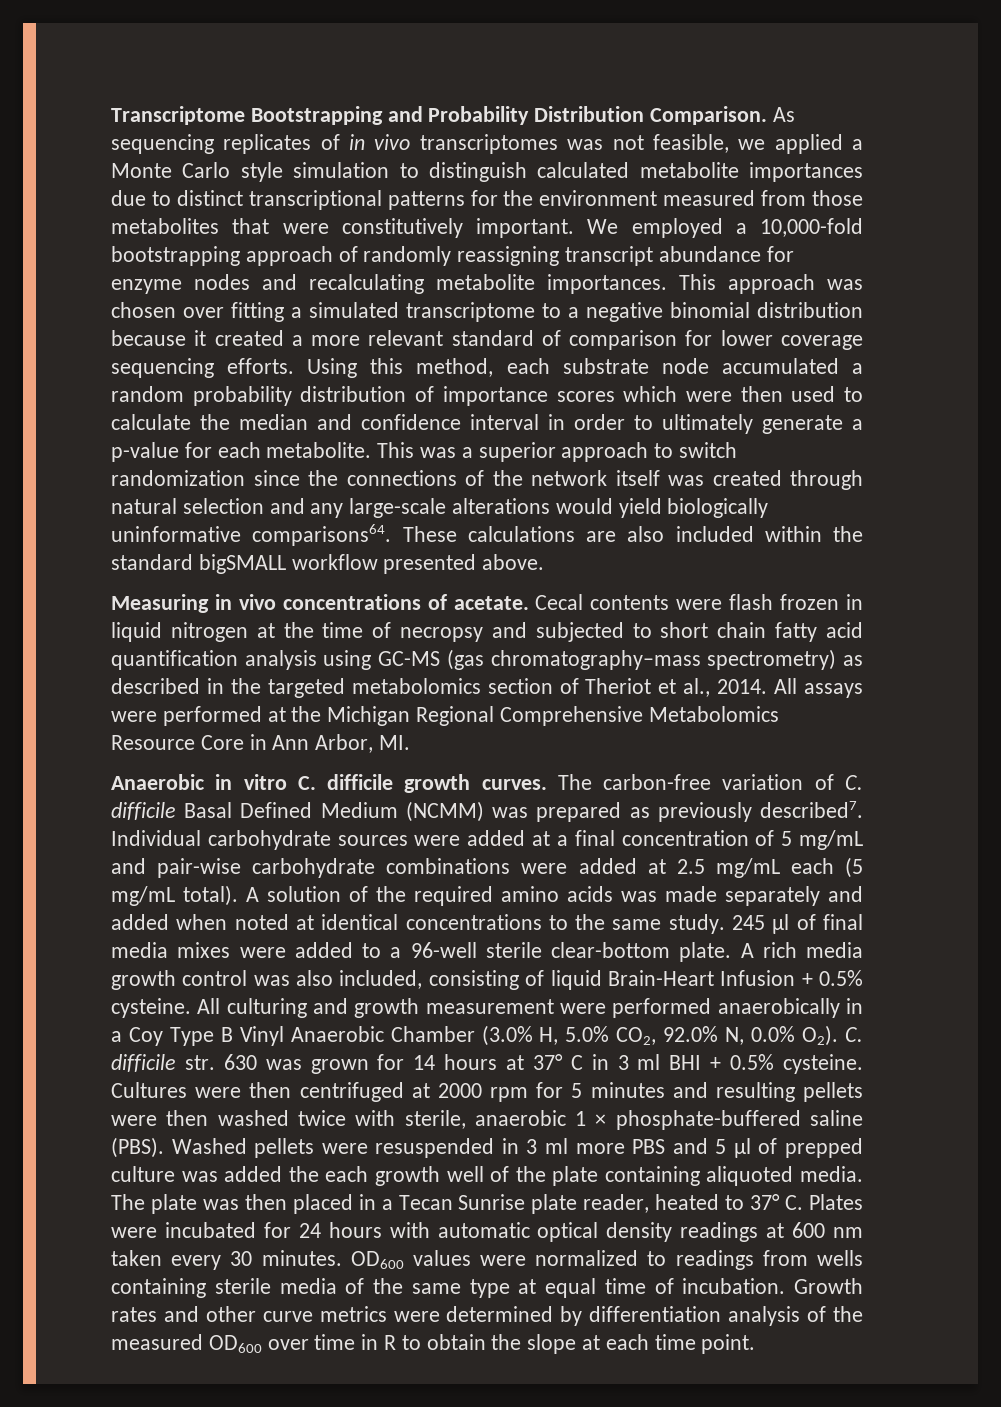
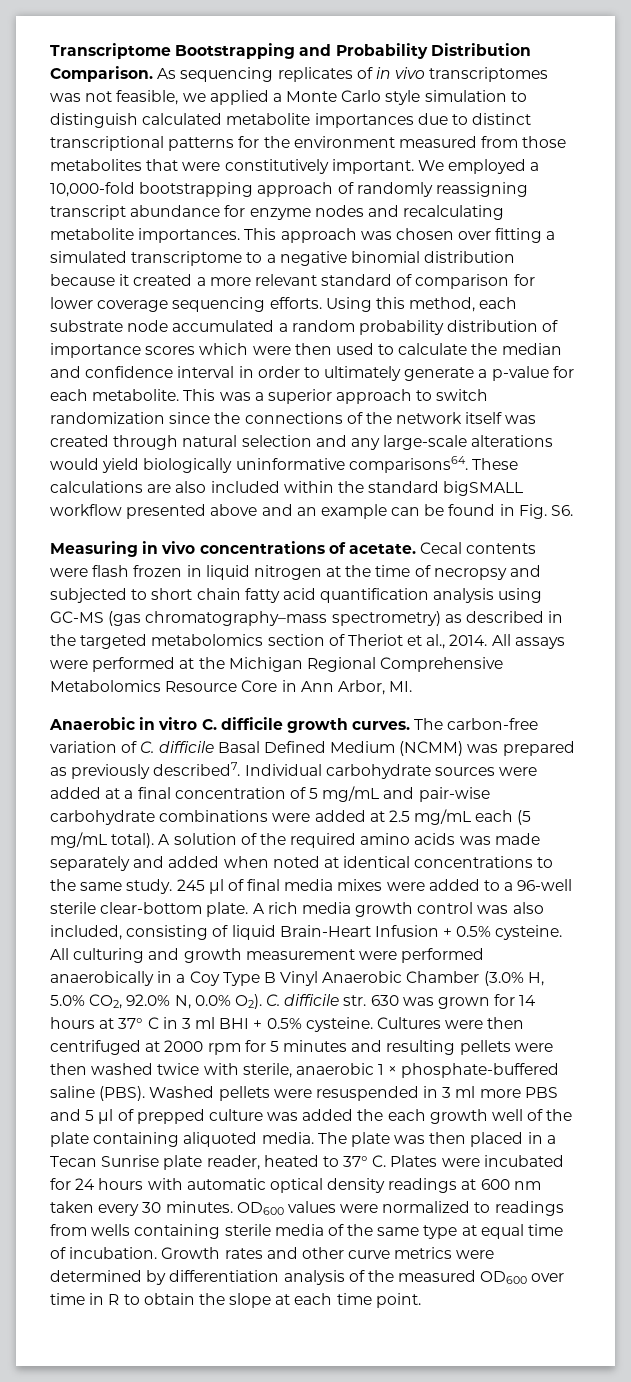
[482,554,545,570] above. -> [210,504,574,519] above and an example can be found in Fig. S6.

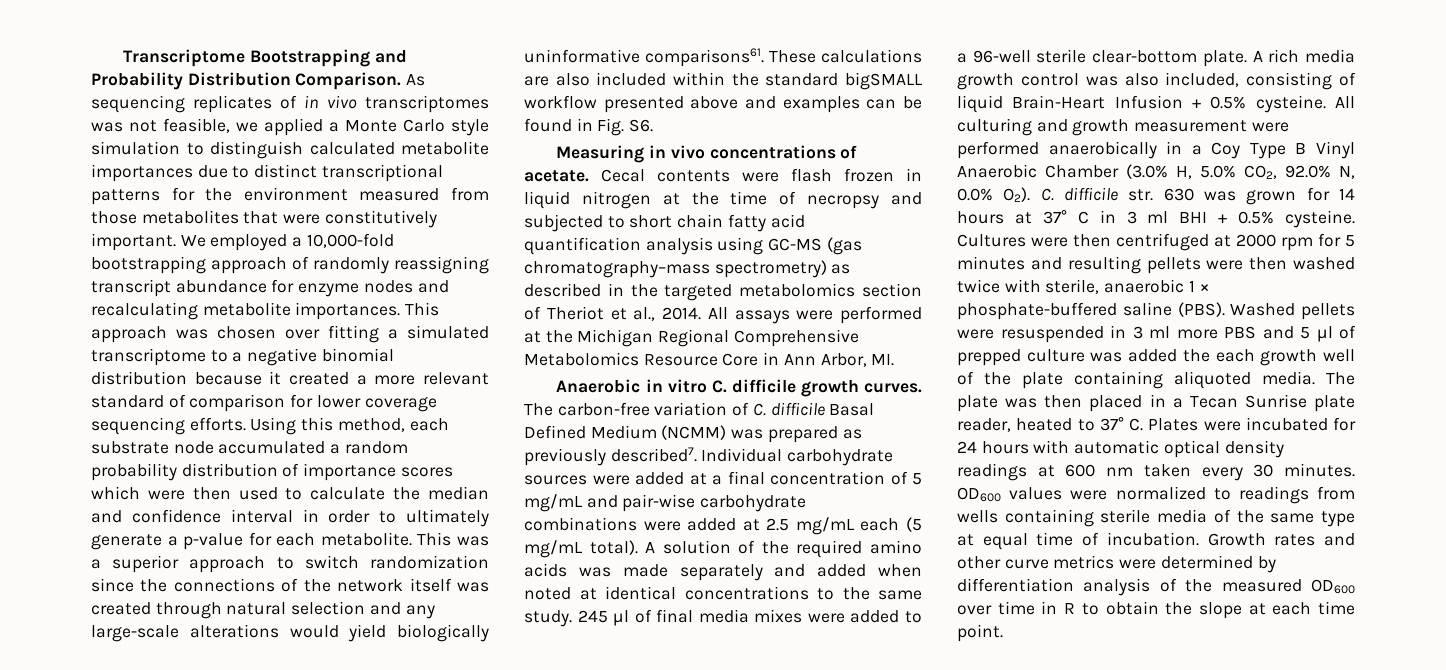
[348,456,468,473] comparisons64. -> [645,48,764,67] comparisons61.
[296,504,387,519] an example -> [782,96,860,113] examples

